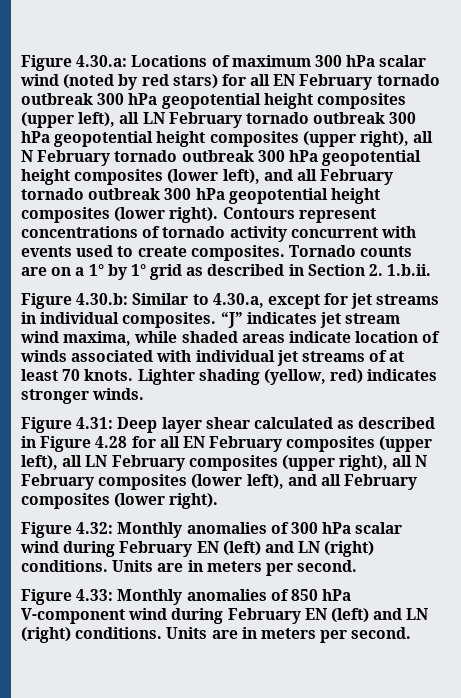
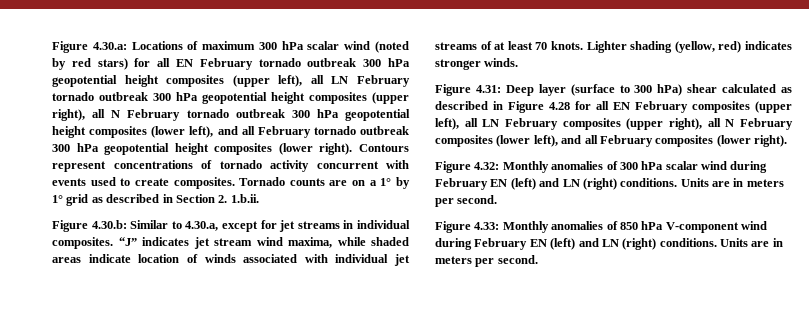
(202, 425) none -> [570,84,683,96] (surface to 300 hPa)

